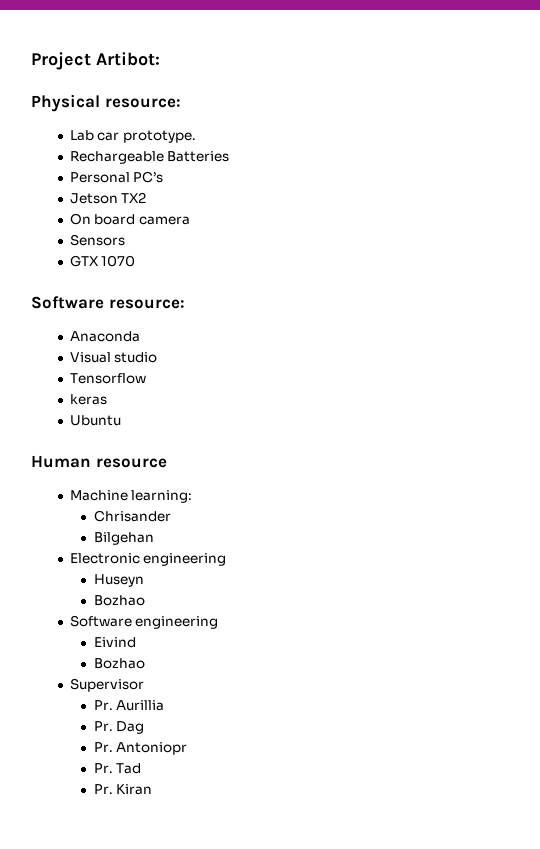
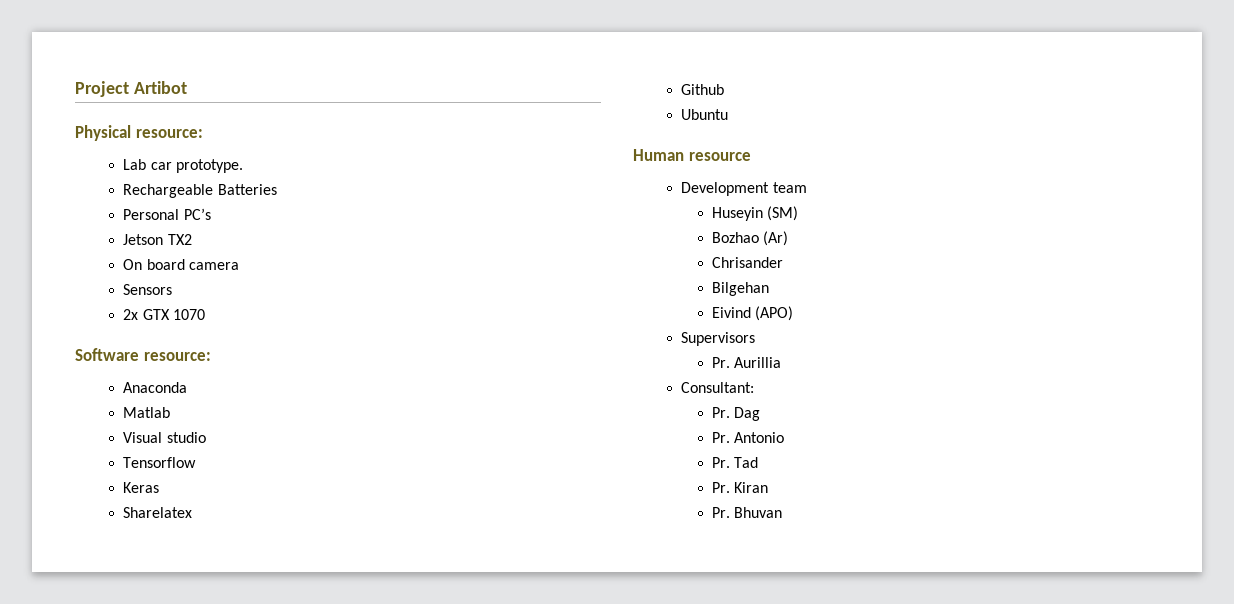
[96,52,160,66] Artibot: -> [133,81,187,94] Artibot
(125, 240) none -> [123,309,139,320] 2x
(140, 336) none -> [123,407,171,418] // Matlab
[69,394,107,405] keras -> [123,482,160,493] [123,507,193,518] [681,84,725,95] Keras // Sharelatex // Github
[69,490,193,503] [93,510,171,522] [93,532,154,545] [69,553,227,566] [93,574,144,587] [93,595,145,606] [69,615,219,629] [93,637,136,648] [93,658,145,669] [69,678,144,692] Machine learning: // Chrisander // Bilgehan // Electronic engineering // Huseyn // Bozhao // Software engineering // Eivind // Bozhao // Supervisor -> [681,182,807,196] [712,206,799,221] [712,231,789,246] [712,257,784,268] [712,282,770,296] [712,306,794,321] [681,332,756,346] Development team // Huseyin (SM) // Bozhao (Ar) // Chrisander // Bilgehan // Eivind (APO) // Supervisors
(165, 705) none -> [681,382,755,393] // Consultant:
[116,742,188,755] Antoniopr -> [734,432,785,443] Antonio
(153, 789) none -> [712,507,783,518] // Pr. Bhuvan

